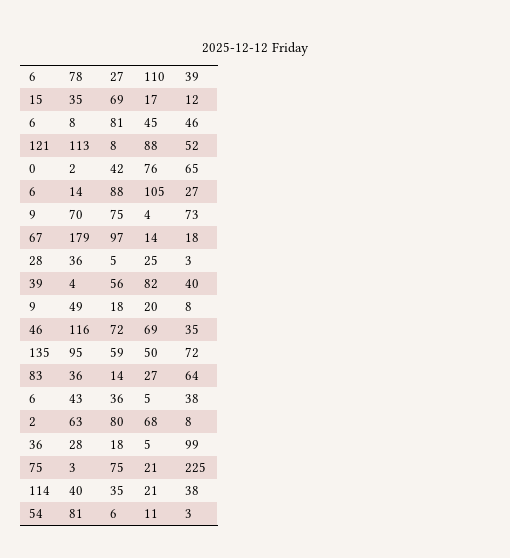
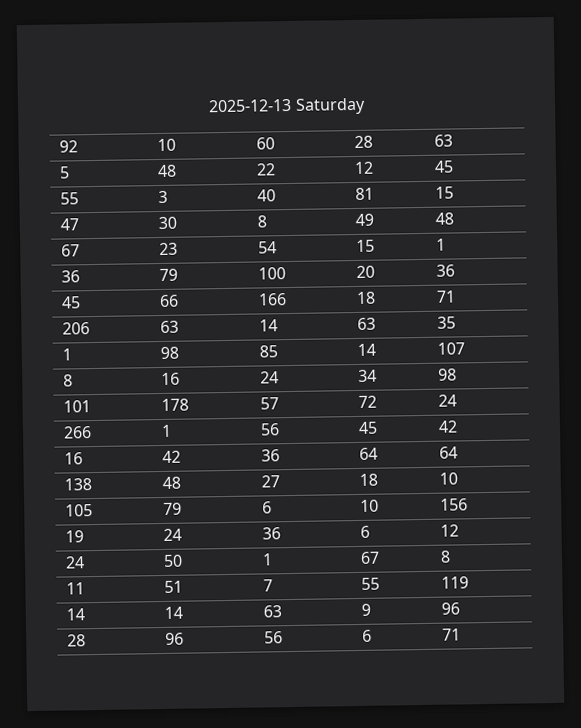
[202,42,309,56] [29,72,37,81] [69,71,84,81] [110,71,125,82] [144,72,166,81] [185,72,200,81] [29,94,44,104] [69,94,84,104] [110,95,125,104] [144,94,159,104] [185,95,200,105] [29,118,37,127] [69,118,77,127] [110,118,125,127] [144,117,159,127] [185,118,200,127] [29,141,51,151] [69,141,91,150] [110,141,118,150] [144,141,159,150] [185,140,200,151] [29,164,37,173] [69,164,77,174] [110,164,125,174] [144,163,159,173] [185,163,200,173] [29,187,37,196] [69,187,84,196] [110,187,125,196] [144,186,166,196] [185,186,200,197] [29,210,37,219] [69,209,84,219] [110,209,125,219] [144,210,152,219] [185,209,200,219] [29,232,44,242] [69,232,91,242] [110,232,125,242] [144,233,159,242] [185,233,200,242] [29,256,44,266] [69,256,84,265] [110,255,118,265] [144,255,159,266] [185,256,193,265] [29,279,44,288] [69,279,77,288] [110,278,125,288] [144,279,159,289] [185,279,200,288] [29,302,37,311] [69,302,84,311] [110,302,125,311] [144,302,159,312] [185,302,193,311] [29,325,44,334] [69,325,91,334] [110,324,125,335] [144,325,159,334] [185,324,200,334] [29,347,51,357] [69,347,84,357] [110,347,125,357] [144,347,159,357] [185,347,200,358] [29,371,44,380] [69,371,84,380] [110,371,125,380] [144,370,159,381] [185,371,200,380] [29,394,37,403] [69,394,84,403] [110,394,125,403] [144,393,152,403] [185,394,200,403] [29,417,37,427] [69,417,84,426] [110,417,125,426] [144,417,159,426] [185,417,193,426] [29,440,44,449] [69,440,84,450] [110,440,125,449] [144,439,152,449] [185,440,200,449] [29,462,44,472] [69,463,77,472] [110,462,125,472] [144,463,159,473] [185,462,207,473] [29,486,51,495] [69,486,84,495] [110,485,125,495] [144,486,159,496] [185,486,200,495] [29,508,44,518] [69,509,84,518] [110,509,118,518] [144,509,159,518] [185,509,193,518] 2025-12-12 Friday // 6 | 78 | 27 | 110 | 39 // 15 | 35 | 69 | 17 | 12 // 6 | 8 | 81 | 45 | 46 // 121 | 113 | 8 | 88 | 52 // 0 | 2 | 42 | 76 | 65 // 6 | 14 | 88 | 105 | 27 // 9 | 70 | 75 | 4 | 73 // 67 | 179 | 97 | 14 | 18 // 28 | 36 | 5 | 25 | 3 // 39 | 4 | 56 | 82 | 40 // 9 | 49 | 18 | 20 | 8 // 46 | 116 | 72 | 69 | 35 // 135 | 95 | 59 | 50 | 72 // 83 | 36 | 14 | 27 | 64 // 6 | 43 | 36 | 5 | 38 // 2 | 63 | 80 | 68 | 8 // 36 | 28 | 18 | 5 | 99 // 75 | 3 | 75 | 21 | 225 // 114 | 40 | 35 | 21 | 38 // 54 | 81 | 6 | 11 | 3 -> [208,97,366,115] [58,140,78,153] [156,138,176,152] [255,137,275,150] [353,135,373,149] [433,134,453,147] [58,166,70,179] [156,164,177,178] [255,163,276,176] [353,161,374,175] [433,160,454,173] [59,192,79,205] [157,190,168,204] [256,189,276,202] [354,187,374,200] [434,186,454,199] [59,218,79,231] [157,216,177,230] [256,215,267,228] [354,213,374,226] [434,212,454,225] [60,244,80,257] [158,242,178,256] [257,241,277,254] [355,239,375,252] [435,238,446,251] [60,270,80,283] [158,268,178,282] [257,267,286,280] [355,265,375,278] [435,264,455,277] [60,296,81,309] [158,294,179,308] [257,293,287,306] [355,291,376,304] [435,290,456,303] [61,322,90,335] [159,320,179,334] [258,319,278,332] [356,317,376,330] [436,316,456,329] [61,348,72,361] [159,346,179,360] [258,345,278,358] [356,343,376,356] [436,342,465,355] [62,374,73,387] [160,372,180,386] [259,371,279,384] [357,369,377,382] [437,368,457,381] [62,400,91,413] [160,398,189,411] [259,397,279,410] [357,395,377,408] [437,394,457,407] [62,426,92,439] [160,424,172,437] [259,423,280,436] [357,421,378,434] [437,420,458,433] [63,452,83,465] [161,450,181,463] [260,449,280,462] [358,447,378,460] [438,446,458,459] [63,478,92,491] [161,476,181,489] [260,475,280,488] [358,473,378,486] [438,472,458,485] [64,504,93,517] [162,502,182,515] [261,501,272,514] [359,499,379,512] [439,498,468,511] [64,530,84,543] [162,528,182,541] [261,527,281,540] [359,525,370,538] [439,524,459,537] [64,556,85,569] [162,554,183,567] [261,553,273,566] [359,551,380,564] [439,550,451,563] [65,582,85,595] [163,580,183,593] [262,579,273,592] [360,577,380,590] [440,576,469,589] [65,608,85,621] [163,606,183,619] [262,605,282,618] [360,603,371,616] [440,602,460,615] [66,634,86,647] [164,632,184,645] [263,631,283,644] [361,629,372,642] [441,628,461,641] 2025-12-13 Saturday // 92 | 10 | 60 | 28 | 63 // 5 | 48 | 22 | 12 | 45 // 55 | 3 | 40 | 81 | 15 // 47 | 30 | 8 | 49 | 48 // 67 | 23 | 54 | 15 | 1 // 36 | 79 | 100 | 20 | 36 // 45 | 66 | 166 | 18 | 71 // 206 | 63 | 14 | 63 | 35 // 1 | 98 | 85 | 14 | 107 // 8 | 16 | 24 | 34 | 98 // 101 | 178 | 57 | 72 | 24 // 266 | 1 | 56 | 45 | 42 // 16 | 42 | 36 | 64 | 64 // 138 | 48 | 27 | 18 | 10 // 105 | 79 | 6 | 10 | 156 // 19 | 24 | 36 | 6 | 12 // 24 | 50 | 1 | 67 | 8 // 11 | 51 | 7 | 55 | 119 // 14 | 14 | 63 | 9 | 96 // 28 | 96 | 56 | 6 | 71

